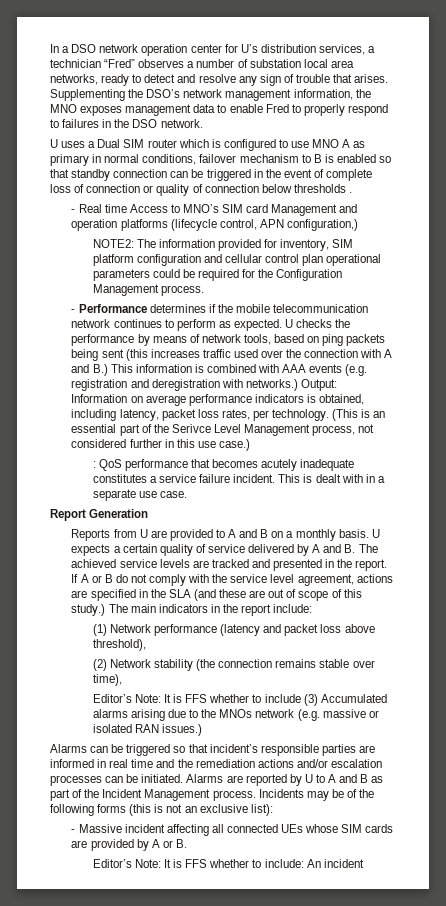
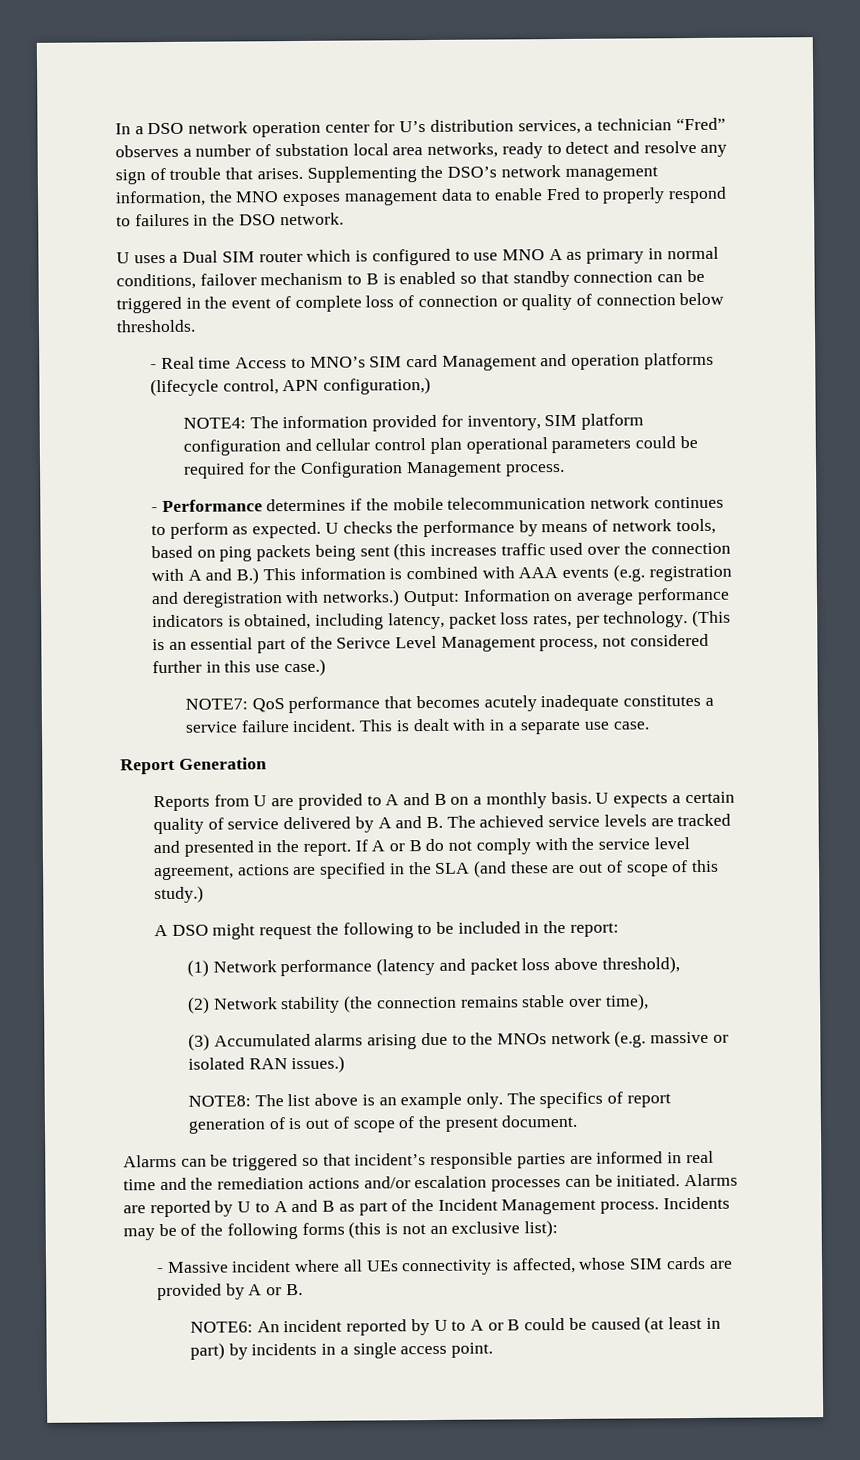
[293,184,352,193] thresholds . -> [116,319,196,333] thresholds.
[92,239,134,248] NOTE2: -> [182,417,246,429] NOTE4:
[92,461,96,468] : -> [184,698,248,710] NOTE7:
[108,604,313,616] The main indicators in the report include: -> [153,920,619,940] // A DSO might request the following to be included in the report:
[92,694,301,703] Editor’s Note: It is FFS whether to include -> (649, 1002) none
(202, 730) none -> [187,1091,671,1110] [187,1114,578,1134] // NOTE8: The list above is an example only. The specifics of report generation of is out of scope of the present document.
[166,824,304,836] affecting all connected UEs -> [294,1257,576,1276] where all UEs connectivity is affected,
[92,859,364,868] Editor’s Note: It is FFS whether to include: An incident -> [189,1316,721,1336] [189,1342,493,1360] NOTE6: An incident reported by U to A or B could be caused (at least in part) by incidents in a single access point.

